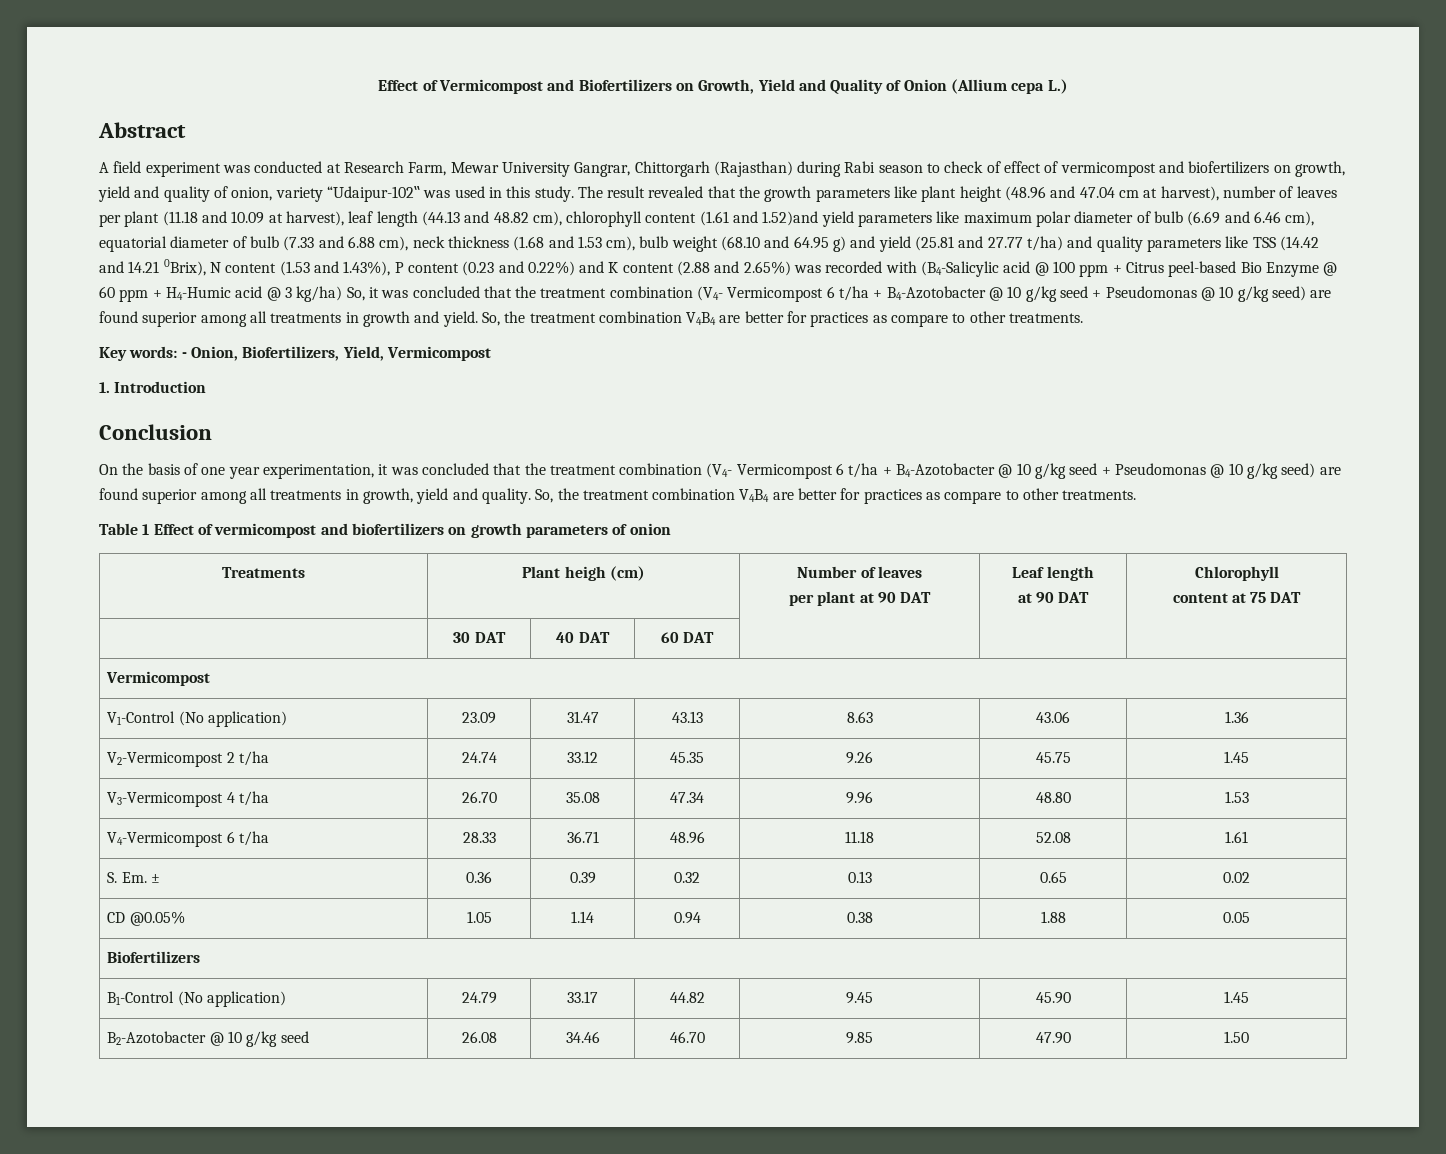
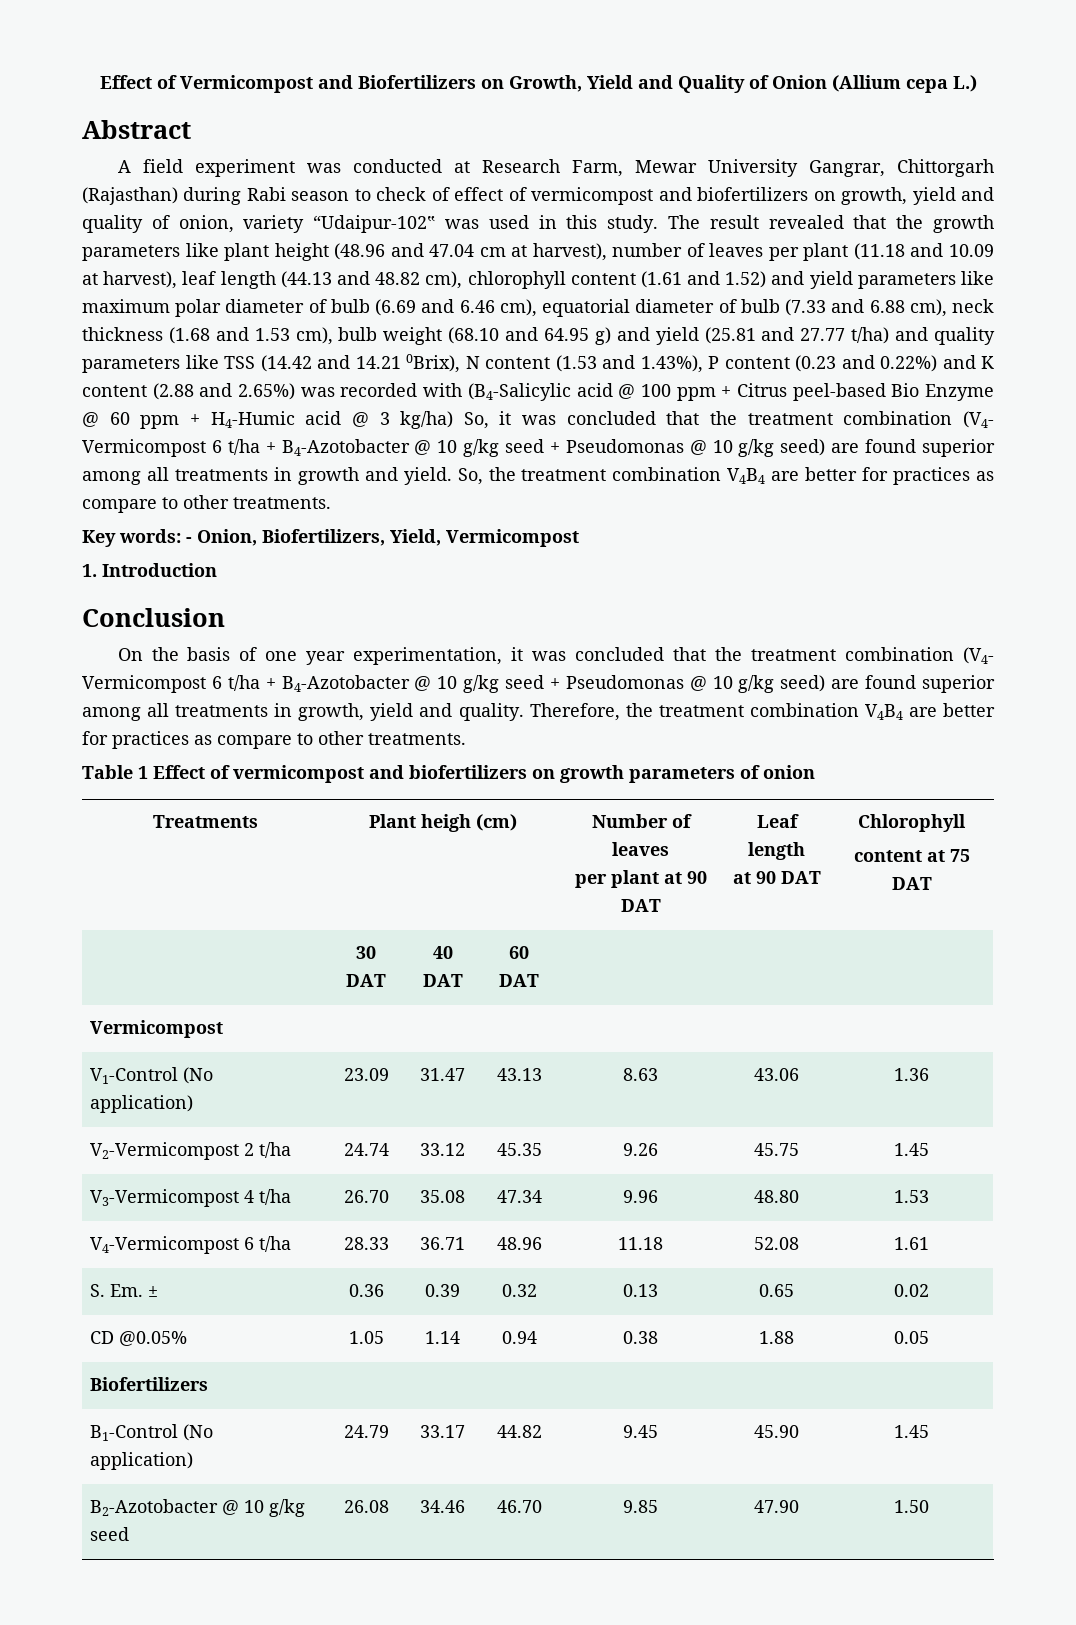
[762,211,819,226] 1.52)and -> [725,271,805,288] 1.52) and
[535,489,554,503] So, -> [529,703,620,721] Therefore,

